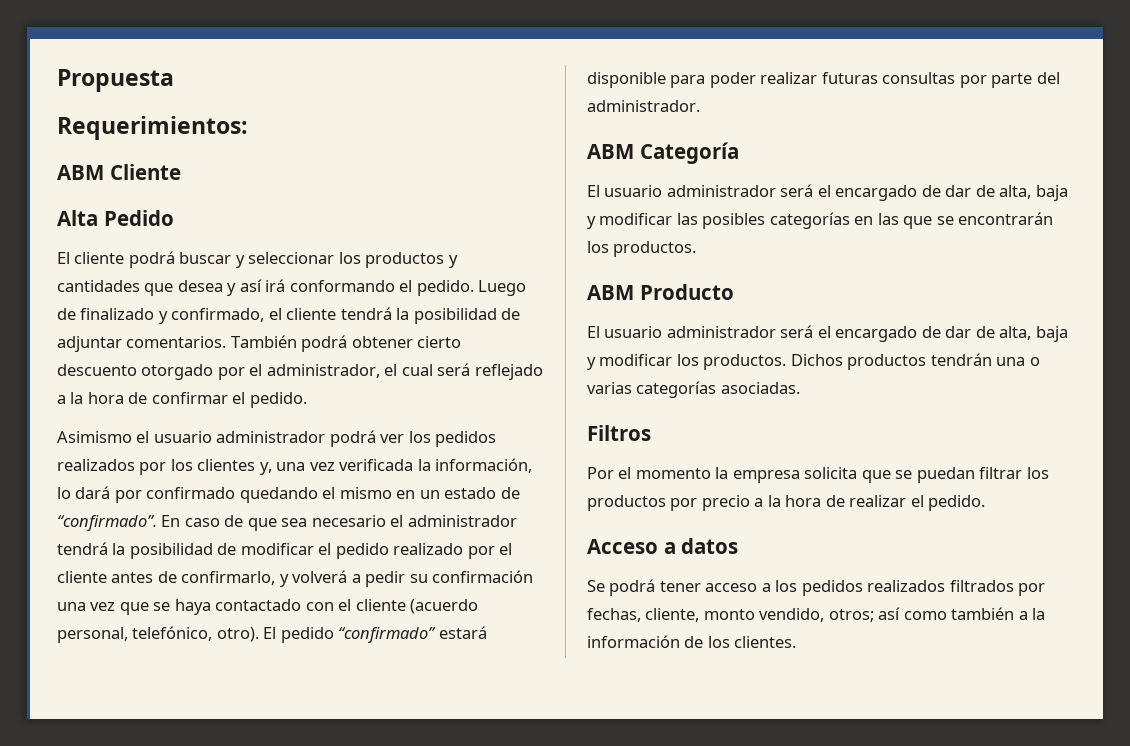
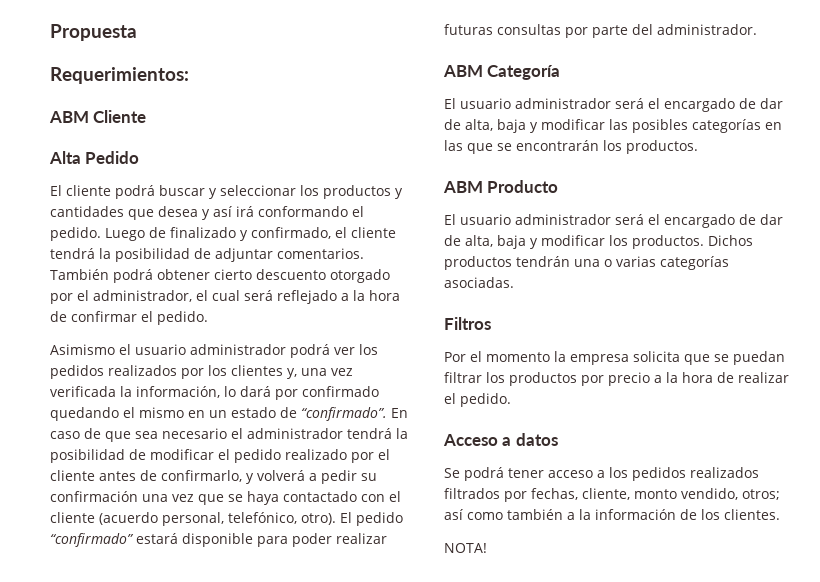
(797, 642) none -> [444,543,487,553] // NOTA!

